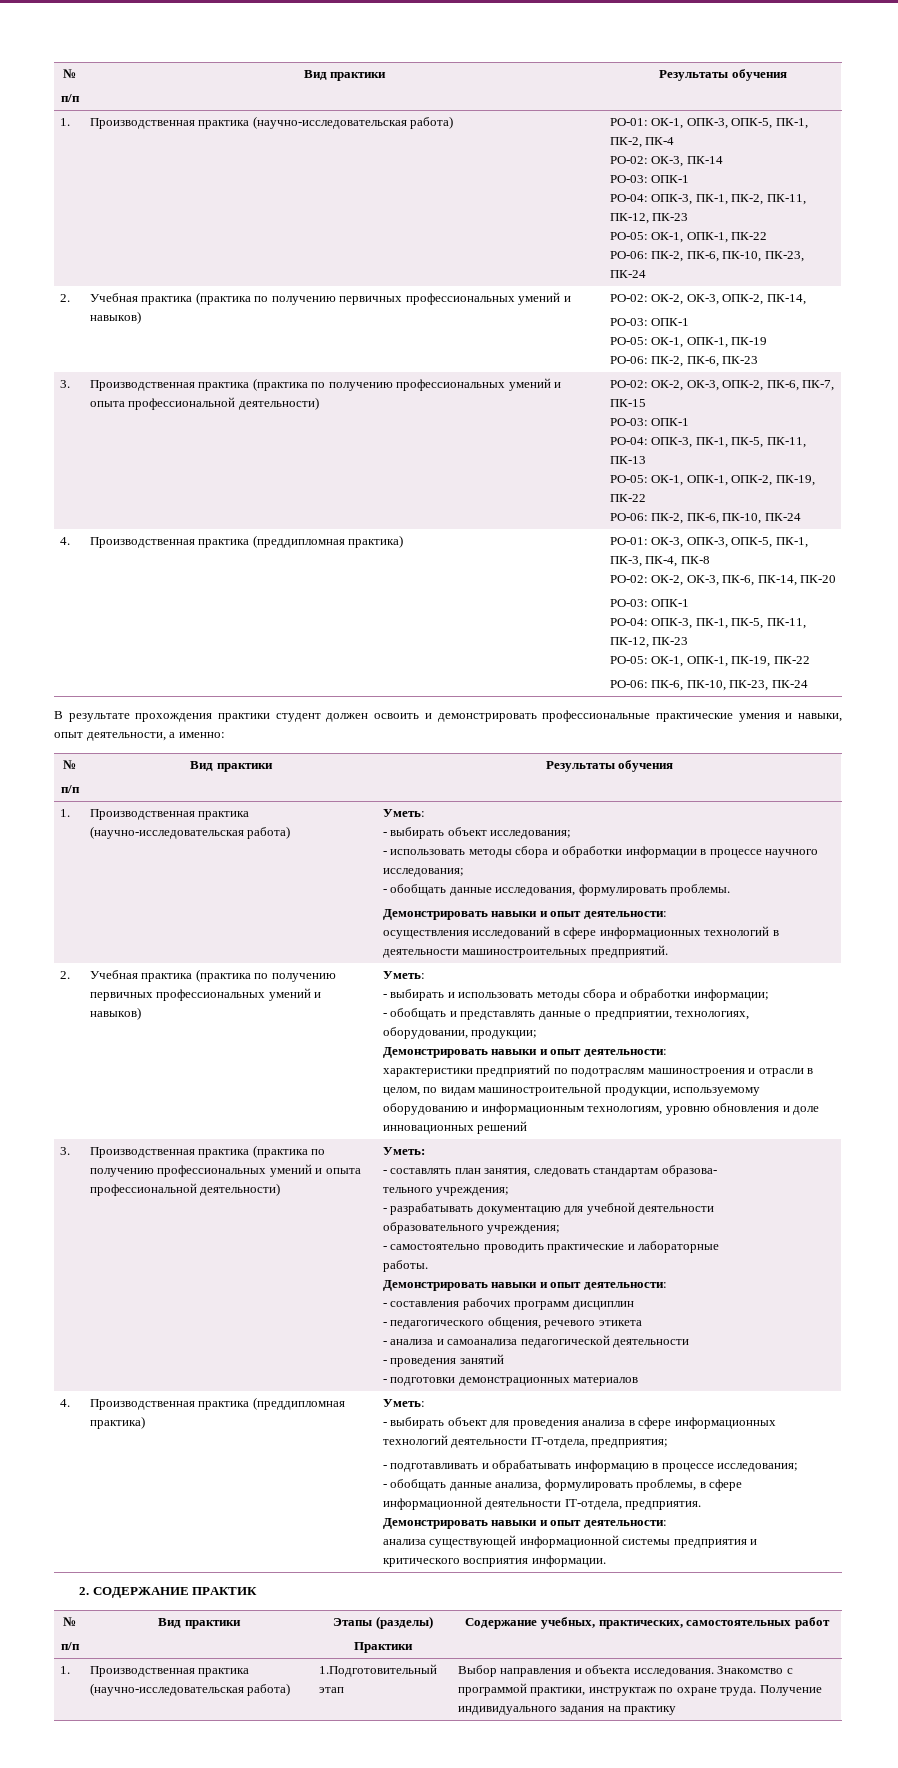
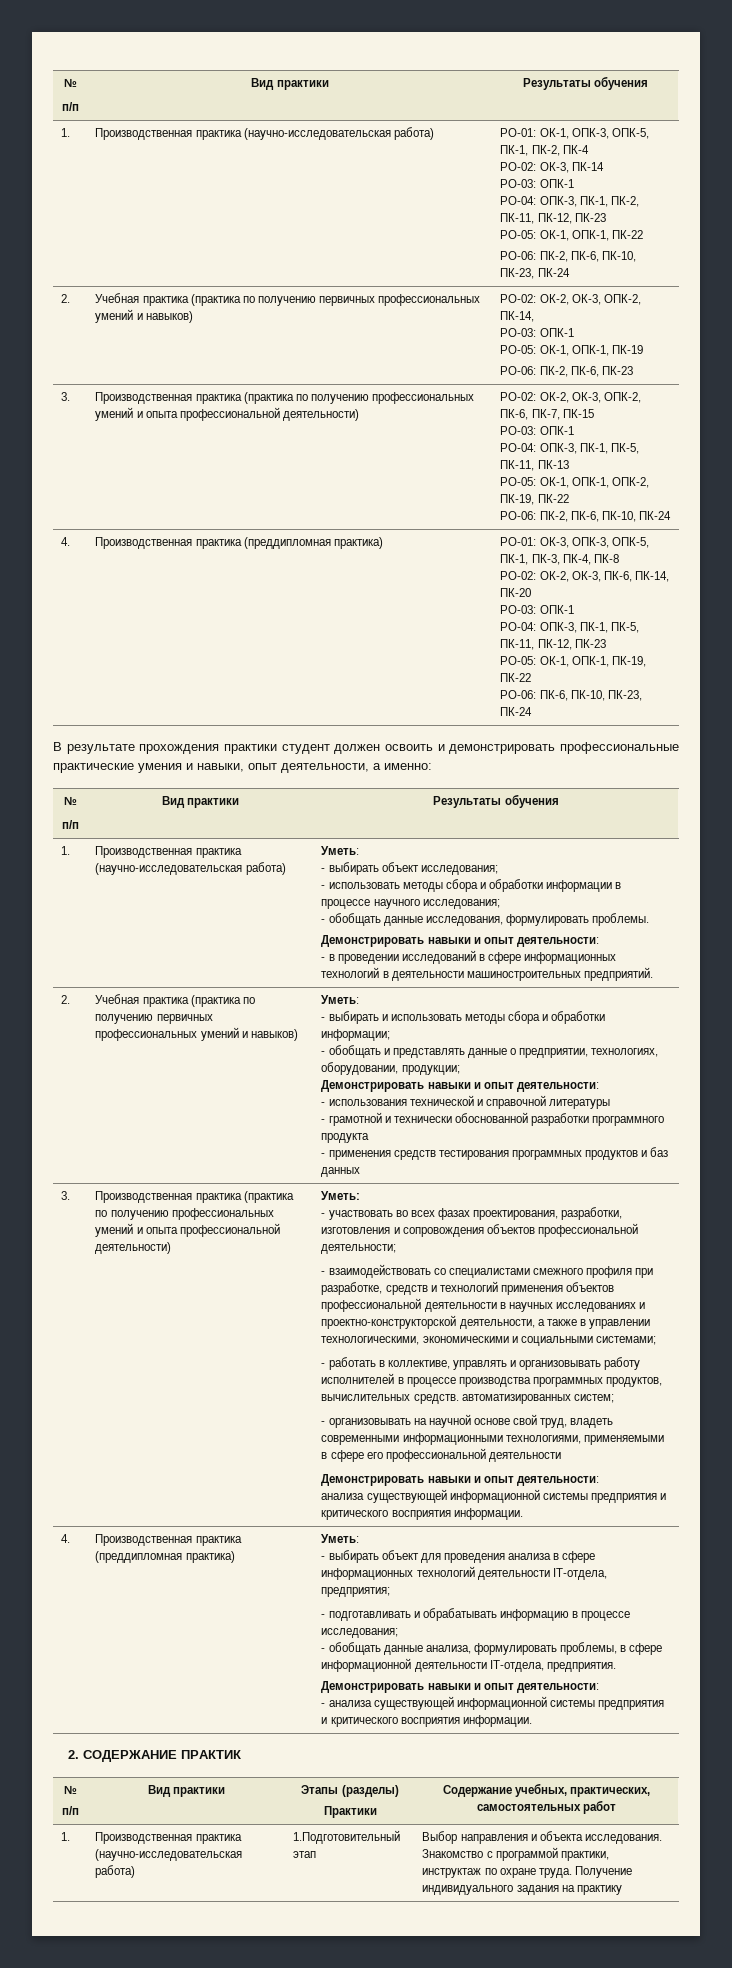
[382,930,469,939] осуществления -> [321,954,399,964] - в проведении
[382,1064,814,1077] [382,1083,761,1096] [382,1103,820,1115] [382,1121,528,1134] характеристики предприятий по подотраслям машиностроения и отрасли в целом, по видам машиностроительной продукции, используемому оборудованию и информационным технологиям, уровню обновления и доле инновационных решений -> [321,1095,610,1109] [321,1112,665,1126] [321,1133,370,1143] [321,1147,669,1160] [321,1167,361,1177] - использования технической и справочной литературы // - грамотной и технически обоснованной разработки программного продукта // - применения средств тестирования программных продуктов и баз данных
[390,1165,717,1177] [382,1187,510,1196] [382,1202,715,1215] [382,1222,561,1234] [382,1241,720,1253] [382,1260,428,1272] [382,1280,667,1291] [382,1298,634,1310] [382,1317,642,1329] [382,1335,690,1348] [382,1354,504,1367] [382,1377,639,1386] составлять план занятия, следовать стандартам образова- // тельного учреждения; // - разрабатывать документацию для учебной деятельности // образовательного учреждения; // - самостоятельно проводить практические и лабораторные // работы. // Демонстрировать навыки и опыт деятельности: // - составления рабочих программ дисциплин // - педагогического общения, речевого этикета // - анализа и самоанализа педагогической деятельности // - проведения занятий // - подготовки демонстрационных материалов -> [328,1207,623,1220] [321,1223,638,1237] [321,1244,397,1254] [321,1264,654,1278] [321,1281,614,1295] [321,1298,645,1312] [321,1315,650,1329] [321,1336,656,1346] [321,1357,641,1370] [321,1373,662,1387] [321,1394,614,1404] [321,1414,614,1428] [321,1433,664,1445] [321,1448,561,1462] [321,1474,599,1486] [321,1489,666,1503] [321,1508,523,1520] участвовать во всех фазах проектирования, разработки, изготовления и сопровождения объектов профессиональной деятельности; // - взаимодействовать со специалистами смежного профиля при разработке, средств и технологий применения объектов профессиональной деятельности в научных исследованиях и проектно-конструкторской деятельности, а также в управлении технологическими, экономическими и социальными системами; // - работать в коллективе, управлять и организовывать работу исполнителей в процессе производства программных продуктов, вычислительных средств. автоматизированных систем; // - организовывать на научной основе свой труд, владеть современными информационными технологиями, применяемыми в сфере его профессиональной деятельности // Демонстрировать навыки и опыт деятельности: // анализа существующей информационной системы предприятия и критического восприятия информации.
(667, 1524) none -> [321,1703,326,1707] -

